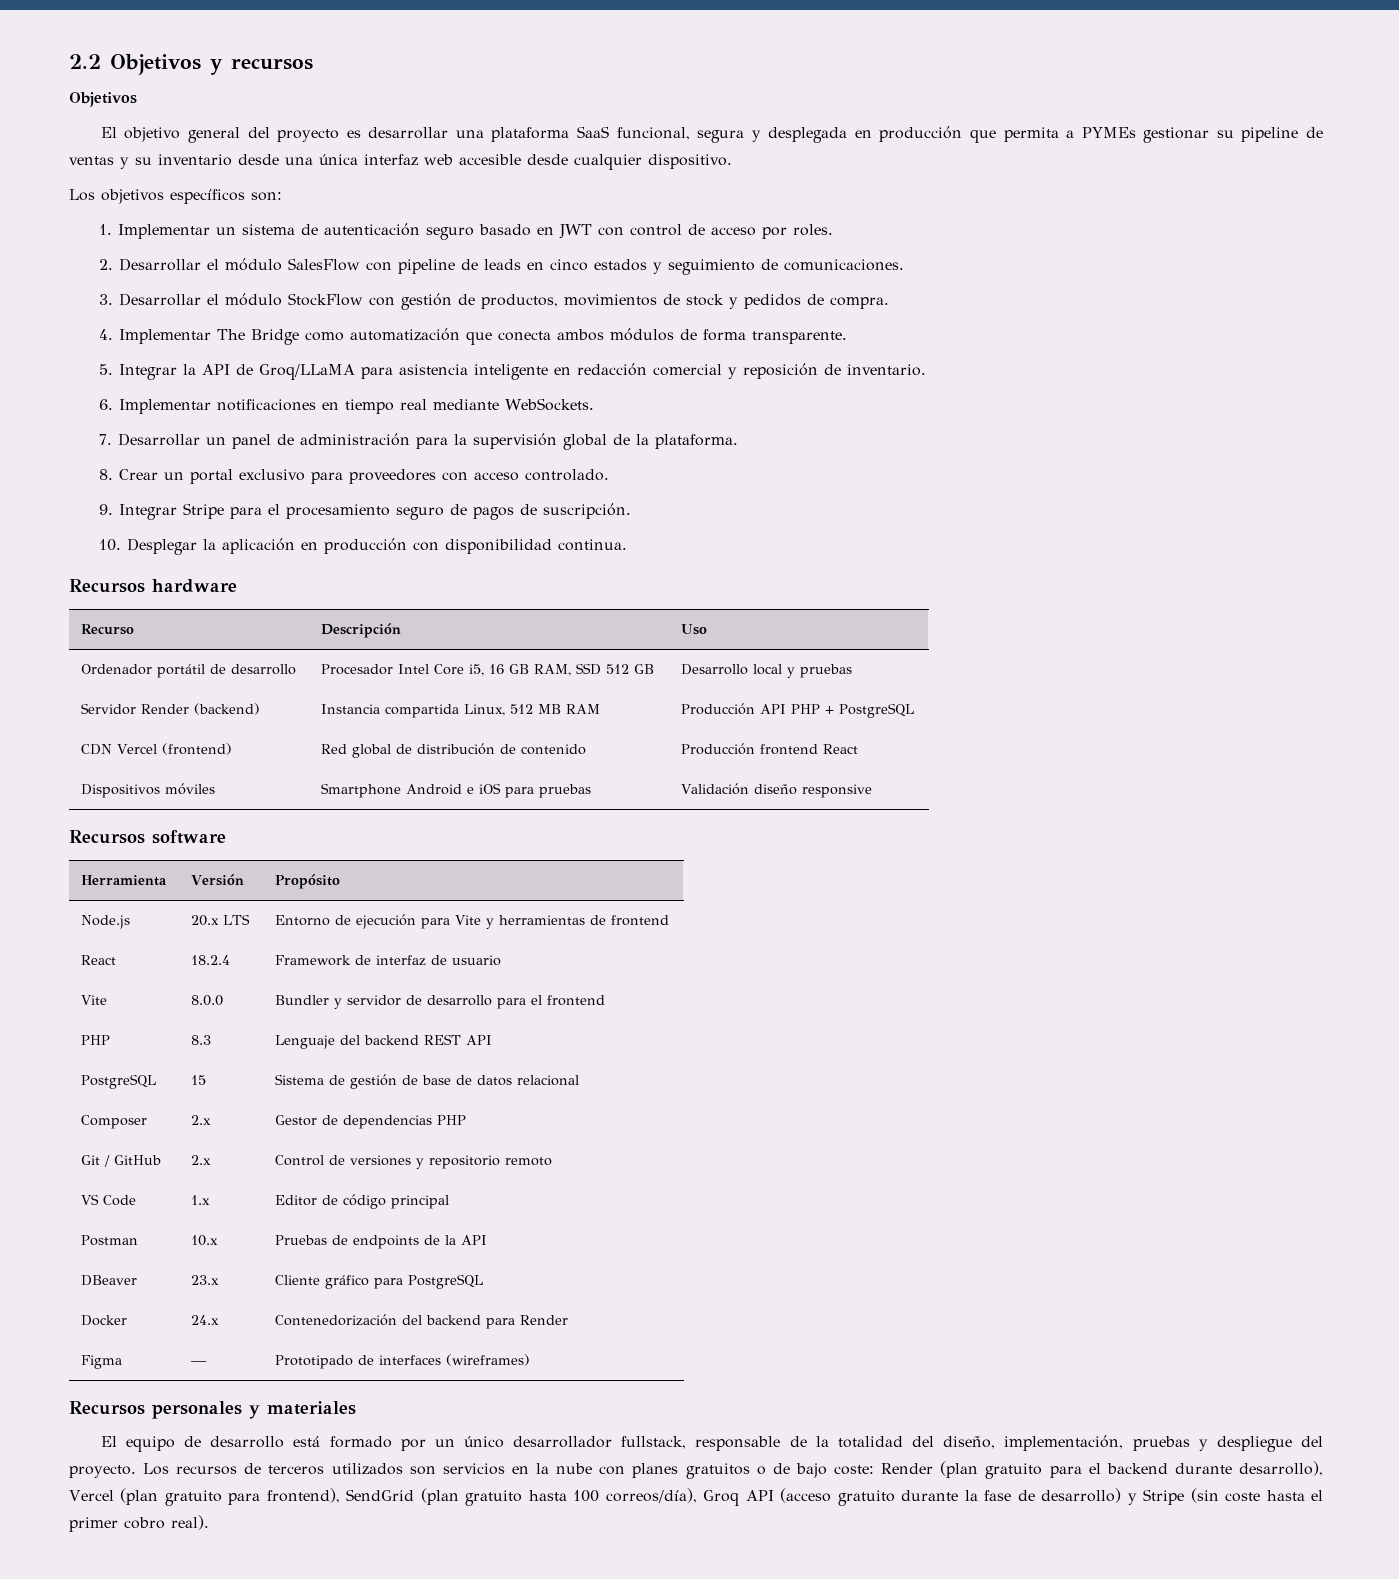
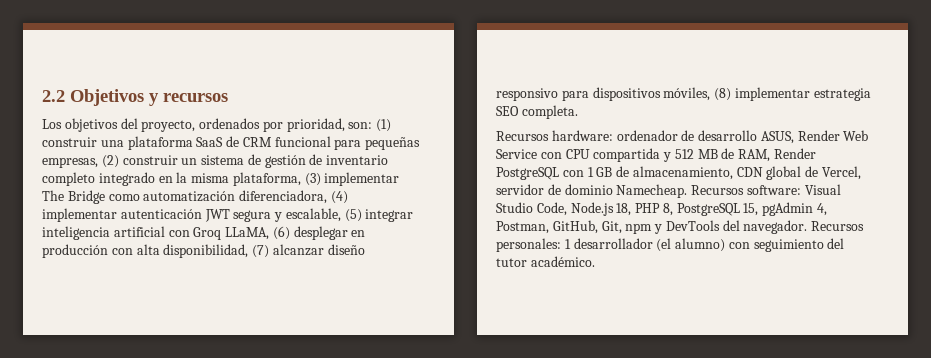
[69,92,137,107] [100,126,1323,143] [69,154,732,170] [69,189,282,204] [99,223,834,240] [99,258,905,275] [99,293,890,310] [99,328,848,345] [99,363,927,380] [99,398,595,414] [99,433,739,450] [99,469,610,484] [99,503,632,520] [99,538,628,555] [69,579,237,593] [81,624,135,635] [321,623,402,638] [681,624,708,635] [81,664,297,678] [321,663,655,676] [681,664,853,678] [81,703,261,715] [321,704,601,718] [681,703,915,718] [81,743,233,755] [321,743,587,758] [681,743,859,755] [81,783,216,798] [321,783,592,798] [681,783,873,798] [69,830,226,844] [81,875,168,886] [191,874,245,886] [275,874,341,889] [81,915,131,929] [191,914,251,926] [275,914,670,929] [81,955,117,965] [191,955,231,965] [275,955,502,966] [81,995,108,1005] [191,995,224,1006] [275,995,606,1009] [81,1035,111,1045] [191,1035,212,1045] [275,1034,493,1049] [81,1074,157,1089] [191,1075,207,1085] [275,1074,580,1089] [81,1115,148,1129] [191,1115,212,1125] [275,1115,467,1129] [81,1155,162,1167] [191,1155,212,1165] [275,1155,553,1169] [81,1194,137,1206] [191,1195,211,1205] [275,1194,450,1209] [81,1235,139,1246] [191,1235,219,1246] [275,1235,488,1249] [81,1275,138,1286] [191,1275,220,1285] [275,1274,484,1289] [81,1315,128,1326] [191,1315,220,1325] [275,1314,569,1329] [81,1355,123,1369] [191,1361,208,1365] [275,1354,531,1369] [69,1401,356,1419] [100,1435,1323,1452] [69,1461,1323,1479] [69,1488,1323,1506] [69,1515,209,1532] Objetivos // El objetivo general del proyecto es desarrollar una plataforma SaaS funcional, segura y desplegada en producción que permita a PYMEs gestionar su pipeline de ventas y su inventario desde una única interfaz web accesible desde cualquier dispositivo. // Los objetivos específicos son: // 1. Implementar un sistema de autenticación seguro basado en JWT con control de acceso por roles. // 2. Desarrollar el módulo SalesFlow con pipeline de leads en cinco estados y seguimiento de comunicaciones. // 3. Desarrollar el módulo StockFlow con gestión de productos, movimientos de stock y pedidos de compra. // 4. Implementar The Bridge como automatización que conecta ambos módulos de forma transparente. // 5. Integrar la API de Groq/LLaMA para asistencia inteligente en redacción comercial y reposición de inventario. // 6. Implementar notificaciones en tiempo real mediante WebSockets. // 7. Desarrollar un panel de administración para la supervisión global de la plataforma. // 8. Crear un portal exclusivo para proveedores con acceso controlado. // 9. Integrar Stripe para el procesamiento seguro de pagos de suscripción. // 10. Desplegar la aplicación en producción con disponibilidad continua. // Recursos hardware // Recurso | Descripción | Uso // Ordenador portátil de desarrollo | Procesador Intel Core i5, 16 GB RAM, SSD 512 GB | Desarrollo local y pruebas // Servidor Render (backend) | Instancia compartida Linux, 512 MB RAM | Producción API PHP + PostgreSQL // CDN Vercel (frontend) | Red global de distribución de contenido | Producción frontend React // Dispositivos móviles | Smartphone Android e iOS para pruebas | Validación diseño responsive // Recursos software // Herramienta | Versión | Propósito // Node.js | 20.x LTS | Entorno de ejecución para Vite y herramientas de frontend // React | 18.2.4 | Framework de interfaz de usuario // Vite | 8.0.0 | Bundler y servidor de desarrollo para el frontend // PHP | 8.3 | Lenguaje del backend REST API // PostgreSQL | 15 | Sistema de gestión de base de datos relacional // Composer | 2.x | Gestor de dependencias PHP // Git / GitHub | 2.x | Control de versiones y repositorio remoto // VS Code | 1.x | Editor de código principal // Postman | 10.x | Pruebas de endpoints de la API // DBeaver | 23.x | Cliente gráfico para PostgreSQL // Docker | 24.x | Contenedorización del backend para Render // Figma | — | Prototipado de interfaces (wireframes) // Recursos personales y materiales // El equipo de desarrollo está formado por un único desarrollador fullstack, responsable de la totalidad del diseño, implementación, pruebas y despliegue del proyecto. Los recursos de terceros utilizados son servicios en la nube con planes gratuitos o de bajo coste: Render (plan gratuito para el backend durante desarrollo), Vercel (plan gratuito para frontend), SendGrid (plan gratuito hasta 100 correos/día), Groq API (acceso gratuito durante la fase de desarrollo) y Stripe (sin coste hasta el primer cobro real). -> [42,118,392,132] [42,136,421,150] [42,154,389,168] [42,172,400,186] [42,190,348,204] [42,208,414,222] [42,226,366,240] [42,244,365,258] [496,87,871,101] [496,105,578,119] [496,130,869,144] [496,148,817,162] [496,166,862,180] [496,184,841,198] [496,202,828,216] [496,220,865,234] [496,238,845,252] [496,256,595,267] Los objetivos del proyecto, ordenados por prioridad, son: (1) construir una plataforma SaaS de CRM funcional para pequeñas empresas, (2) construir un sistema de gestión de inventario completo integrado en la misma plataforma, (3) implementar The Bridge como automatización diferenciadora, (4) implementar autenticación JWT segura y escalable, (5) integrar inteligencia artificial con Groq LLaMA, (6) desplegar en producción con alta disponibilidad, (7) alcanzar diseño responsivo para dispositivos móviles, (8) implementar estrategia SEO completa. // Recursos hardware: ordenador de desarrollo ASUS, Render Web Service con CPU compartida y 512 MB de RAM, Render PostgreSQL con 1 GB de almacenamiento, CDN global de Vercel, servidor de dominio Namecheap. Recursos software: Visual Studio Code, Node.js 18, PHP 8, PostgreSQL 15, pgAdmin 4, Postman, GitHub, Git, npm y DevTools del navegador. Recursos personales: 1 desarrollador (el alumno) con seguimiento del tutor académico.

